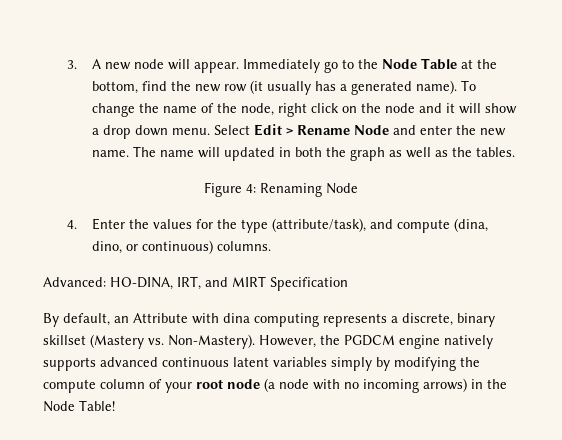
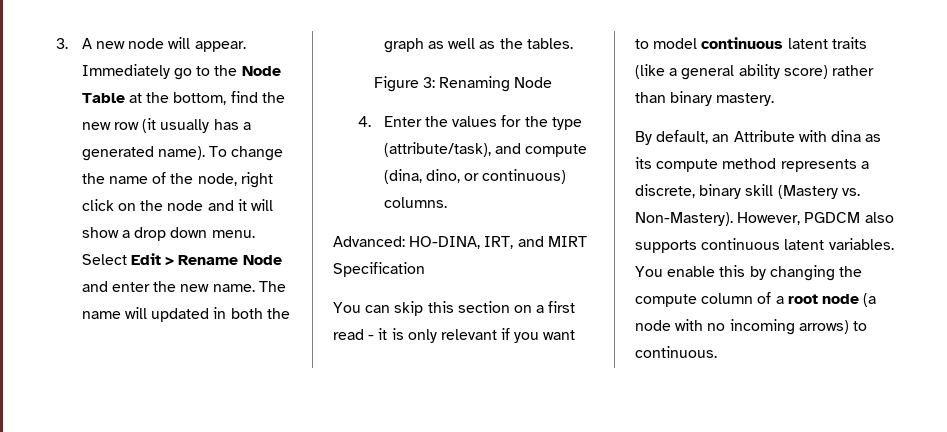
[246,184,256,193] 4: -> [422,77,435,88] 3:
(348, 284) none -> [333,301,576,316] [333,328,576,343] [635,37,867,49] [635,64,874,80] [635,91,775,106] // You can skip this section on a first read - it is only relevant if you want to model continuous latent traits (like a general ability score) rather than binary mastery.
[254,313,319,327] computing -> [865,134,882,142] [635,157,777,172] as its compute method
[43,335,86,345] skillset -> [745,184,774,196] skill
[320,335,493,349] [43,357,456,371] the PGDCM engine natively supports advanced continuous latent variables simply by modifying -> [804,212,894,223] [635,238,894,253] [635,265,835,281] PGDCM also supports continuous latent variables. You enable this by changing
[165,382,192,393] your -> [775,296,784,304] a
[471,379,507,389] [43,400,115,412] in the Node Table! -> [852,321,867,331] [635,346,717,358] to continuous.

